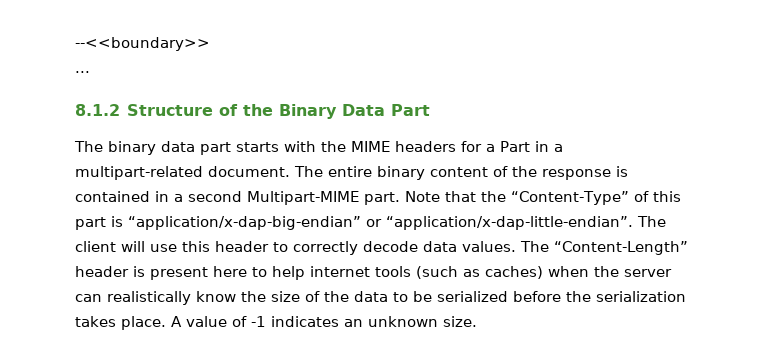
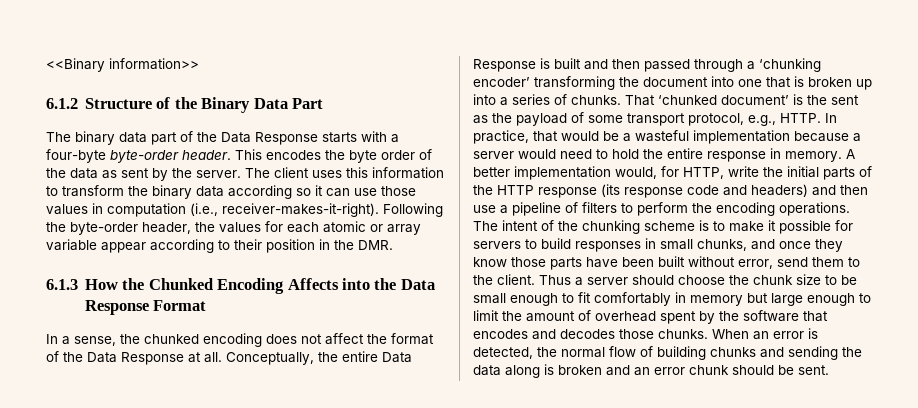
[75,37,210,51] [75,71,90,73] [75,104,120,116] --<<boundary>> // ... // 8.1.2 -> [46,58,199,72] [46,98,78,109] <<Binary information>> // 6.1.2
[236,141,563,152] [75,166,628,180] [75,191,681,205] [75,216,666,230] [75,241,688,255] [75,266,672,280] [75,291,686,305] [75,316,477,330] starts with the MIME headers for a Part in a multipart-related document. The entire binary content of the response is contained in a second Multipart-MIME part. Note that the “Content-Type” of this part is “application/x-dap-big-endian” or “application/x-dap-little-endian”. The client will use this header to correctly decode data values. The “Content-Length” header is present here to help internet tools (such as caches) when the server can realistically know the size of the data to be serialized before the serialization takes place. A value of -1 indicates an unknown size. -> [180,131,399,145] [46,149,432,163] [46,167,444,181] [46,185,416,199] [46,203,443,217] [46,221,421,235] [46,239,393,253] [46,278,435,294] [84,300,207,315] [46,333,434,347] [46,351,412,365] [473,58,821,72] [473,76,872,90] [473,94,859,106] [473,112,837,126] [473,130,861,144] [473,148,855,162] [473,166,872,180] [473,184,868,198] [473,202,850,216] [473,220,853,234] [473,238,843,252] [473,256,860,270] [473,274,857,286] [473,292,871,306] [473,310,828,324] [473,328,818,340] [473,346,862,360] [473,364,829,378] of the Data Response starts with a four-byte byte-order header. This encodes the byte order of the data as sent by the server. The client uses this information to transform the binary data according so it can use those values in computation (i.e., receiver-makes-it-right). Following the byte-order header, the values for each atomic or array variable appear according to their position in the DMR. // 6.1.3 How the Chunked Encoding Affects into the Data Response Format // In a sense, the chunked encoding does not affect the format of the Data Response at all. Conceptually, the entire Data Response is built and then passed through a ‘chunking encoder’ transforming the document into one that is broken up into a series of chunks. That ‘chunked document’ is the sent as the payload of some transport protocol, e.g., HTTP. In practice, that would be a wasteful implementation because a server would need to hold the entire response in memory. A better implementation would, for HTTP, write the initial parts of the HTTP response (its response code and headers) and then use a pipeline of filters to perform the encoding operations. The intent of the chunking scheme is to make it possible for servers to build responses in small chunks, and once they know those parts have been built without error, send them to the client. Thus a server should choose the chunk size to be small enough to fit comfortably in memory but large enough to limit the amount of overhead spent by the software that encodes and decodes those chunks. When an error is detected, the normal flow of building chunks and sending the data along is broken and an error chunk should be sent.

